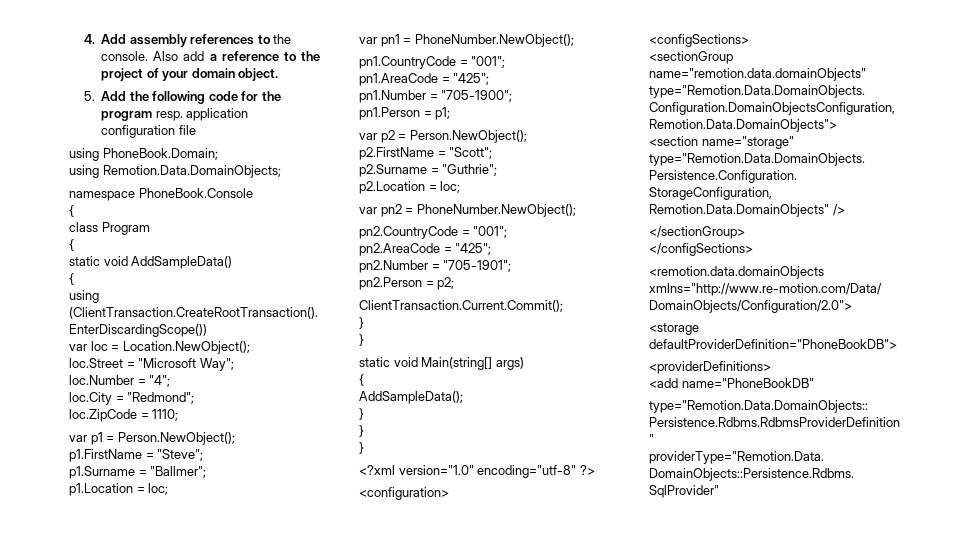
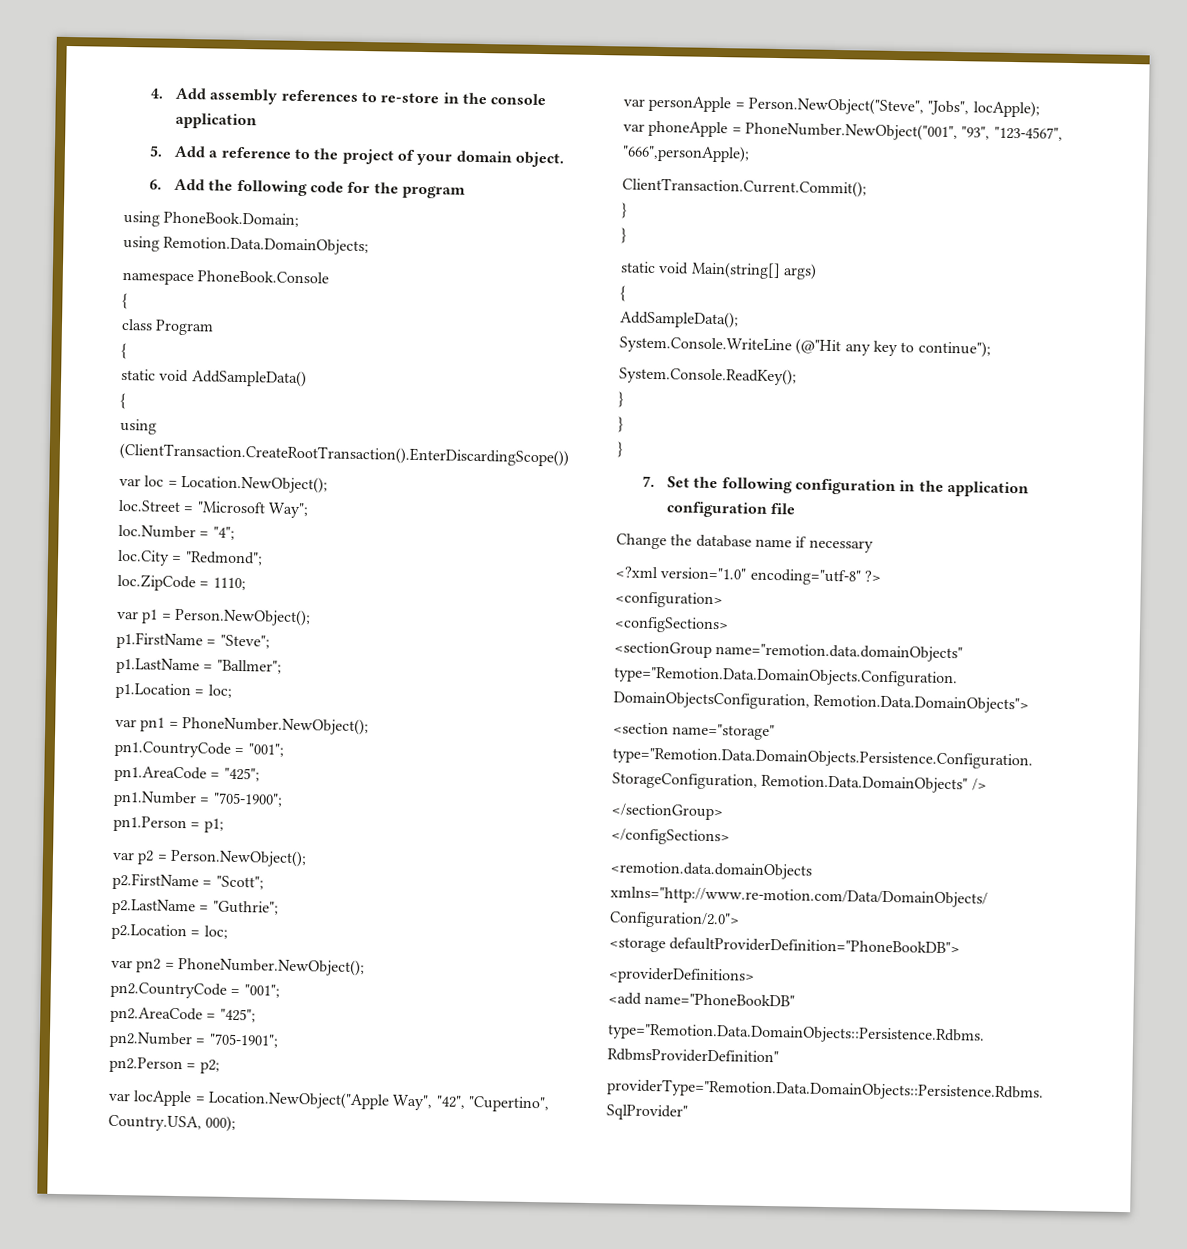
[273,34,292,44] [101,51,205,61] the console. Also add -> [380,92,547,106] [175,112,258,130] [149,145,207,158] re-store in the console application // 5. Add
[83,91,95,101] 5. -> [149,179,163,190] 6.
[155,108,249,121] [101,125,196,138] resp. application configuration file -> (466, 192) none
[69,466,135,479] p1.Surname -> [116,657,200,675] p1.LastName
[359,164,427,177] p2.Surname -> [112,898,196,916] p2.LastName
(455, 283) none -> [108,1090,549,1113] [108,1114,237,1133] [623,95,1040,118] [623,120,1063,142] [622,144,750,163] // var locApple = Location.NewObject("Apple Way", "42", "Cupertino", Country.USA, 000); // var personApple = Person.NewObject("Steve", "Jobs", locApple); // var phoneApple = PhoneNumber.NewObject("001", "93", "123-4567", "666",personApple);
[359,408,364,420] [359,425,364,437] [359,442,364,454] } // } // } -> [619,336,991,358] [619,366,797,386] [618,391,624,408] [618,416,624,433] [617,441,624,458] [642,475,1029,498] [666,501,797,518] [616,533,874,553] System.Console.WriteLine (@"Hit any key to continue"); // System.Console.ReadKey(); // } // } // } // 7. Set the following configuration in the application configuration file // Change the database name if necessary

